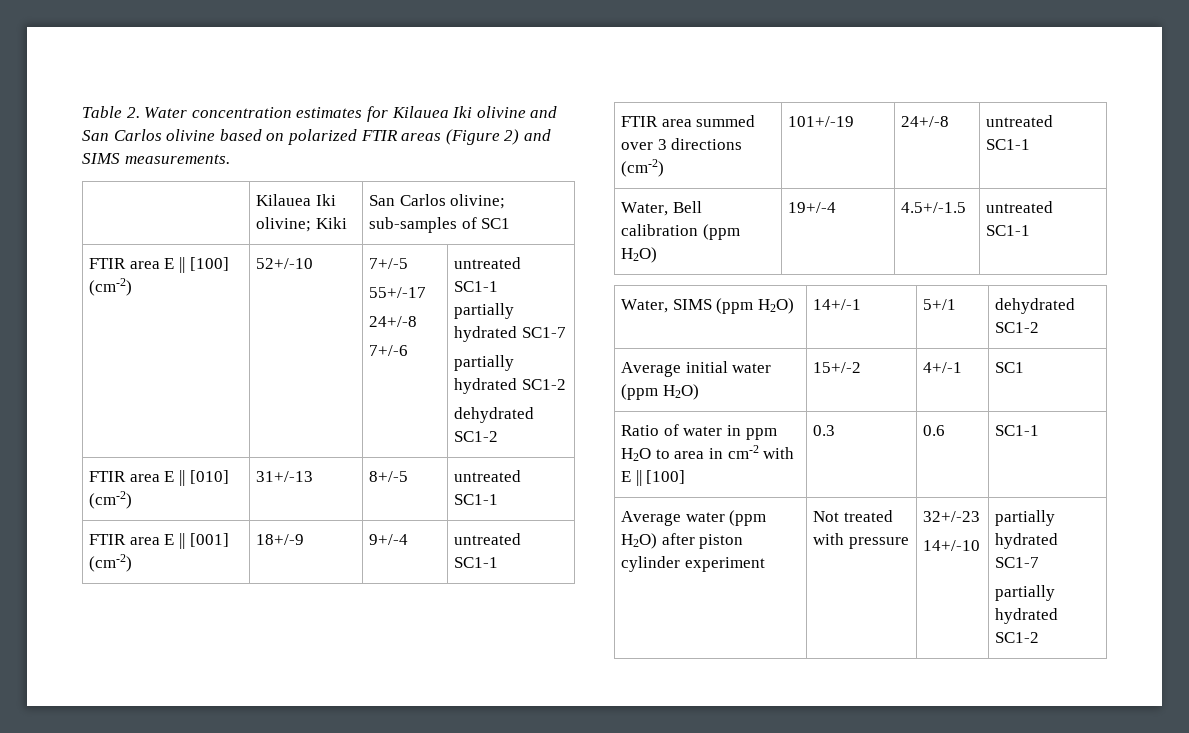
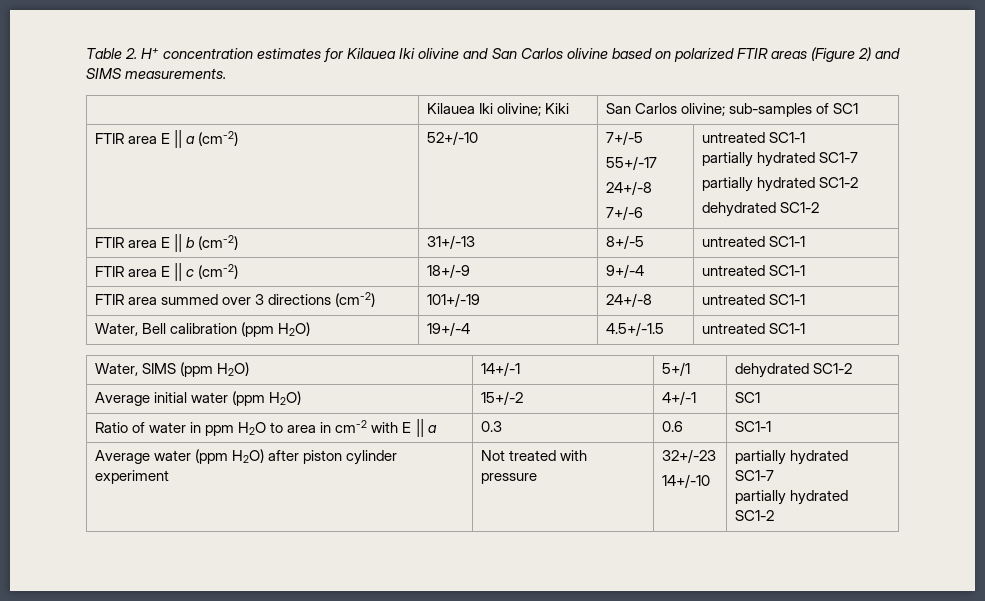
[144,107,188,118] Water -> [141,48,160,59] H+
[189,257,229,271] [100] -> [186,136,196,144] a
[189,470,229,484] [010] -> [186,237,196,248] b
[189,533,229,547] [001] -> [186,269,195,277] c
[646,470,686,484] [100] -> [427,425,437,433] a

